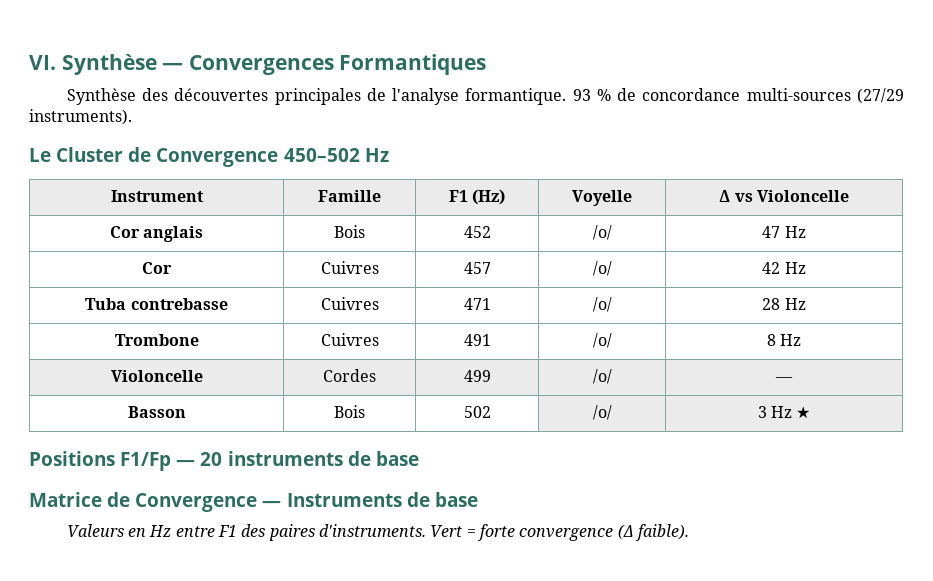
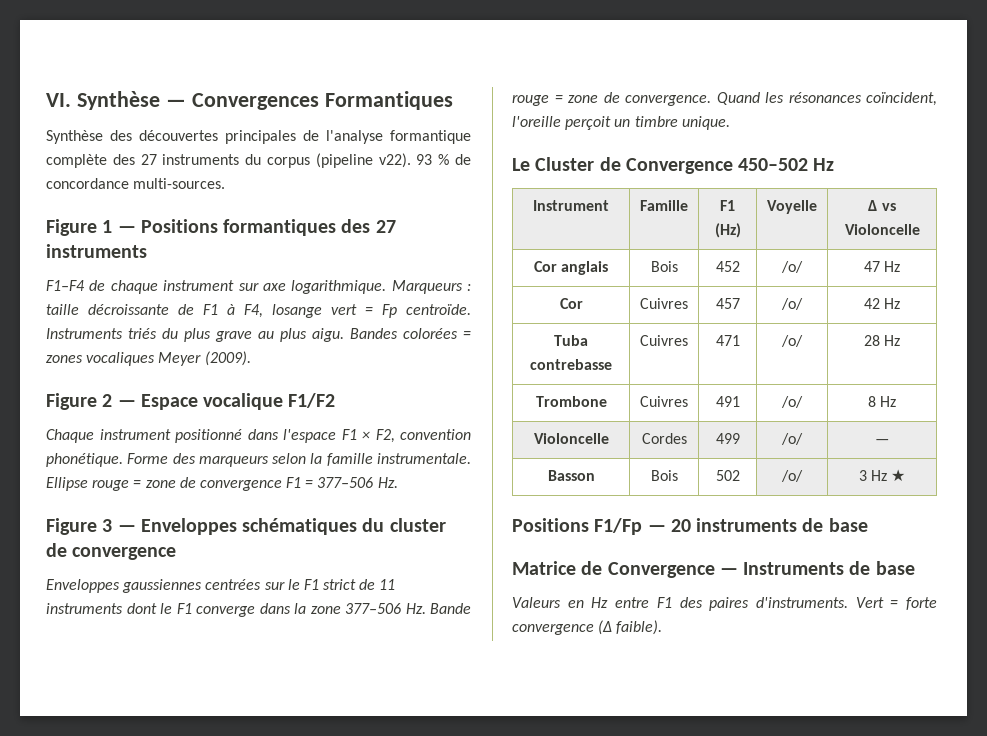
[465,88,904,105] [29,109,132,125] formantique. 93 % de concordance multi-sources (27/29 instruments). -> [390,130,471,144] [46,153,472,168] [46,178,226,189] [46,219,396,236] [46,244,147,258] [46,280,471,294] [46,304,471,318] [46,328,471,342] [46,351,251,366] [46,393,336,410] [46,429,471,443] [46,453,471,467] [46,477,398,491] [46,518,446,535] [46,543,177,560] [46,579,396,593] [46,603,471,617] [512,92,937,106] [512,116,730,130] formantique complète des 27 instruments du corpus (pipeline v22). 93 % de concordance multi-sources. // Figure 1 — Positions formantiques des 27 instruments // F1–F4 de chaque instrument sur axe logarithmique. Marqueurs : taille décroissante de F1 à F4, losange vert = Fp centroïde. Instruments triés du plus grave au plus aigu. Bandes colorées = zones vocaliques Meyer (2009). // Figure 2 — Espace vocalique F1/F2 // Chaque instrument positionné dans l'espace F1 × F2, convention phonétique. Forme des marqueurs selon la famille instrumentale. Ellipse rouge = zone de convergence F1 = 377–506 Hz. // Figure 3 — Enveloppes schématiques du cluster de convergence // Enveloppes gaussiennes centrées sur le F1 strict de 11 instruments dont le F1 converge dans la zone 377–506 Hz. Bande rouge = zone de convergence. Quand les résonances coïncident, l'oreille perçoit un timbre unique.

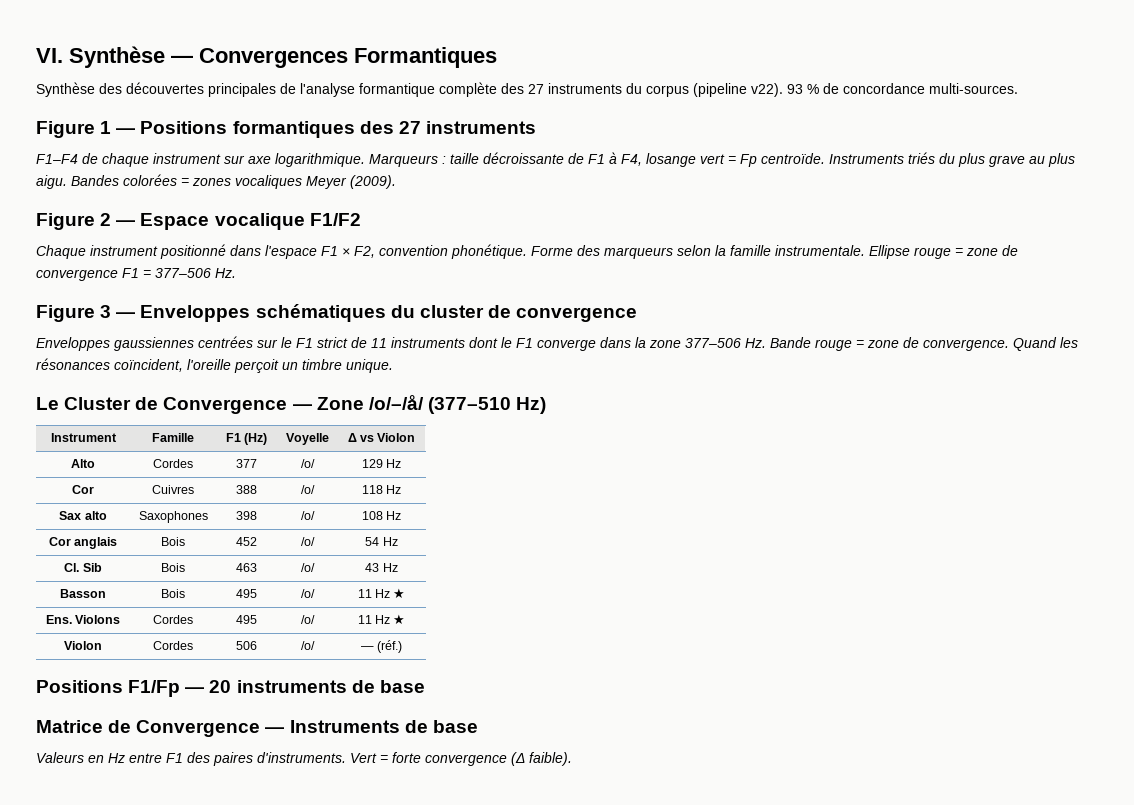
[738,158,835,171] 450–502 Hz -> [292,395,547,414] — Zone /o/–/å/ (377–510 Hz)
[844,224,920,235] Violoncelle -> [377,433,416,442] [71,459,95,468] [153,459,193,468] [235,459,257,468] [300,459,315,468] [361,459,402,468] [72,485,94,494] [152,485,194,494] [235,485,257,494] [300,485,315,494] [361,485,402,494] [59,511,107,520] [138,511,208,523] [235,511,257,520] [300,511,315,520] [361,511,402,520] Violon // Alto | Cordes | 377 | /o/ | 129 Hz // Cor | Cuivres | 388 | /o/ | 118 Hz // Sax alto | Saxophones | 398 | /o/ | 108 Hz
[863,261,901,272] [559,298,583,309] [640,298,688,309] [715,298,740,309] [781,298,803,310] [863,298,901,309] [554,335,588,346] [530,359,612,370] [640,335,688,346] [715,335,740,346] [781,335,803,347] [863,335,901,346] [535,396,607,407] [640,396,688,407] [715,396,740,407] [781,396,803,408] [867,396,897,407] [533,433,609,444] [641,433,687,444] [715,433,740,444] [781,433,803,445] [875,439,889,444] 47 Hz // Cor | Cuivres | 457 | /o/ | 42 Hz // Tuba contrebasse | Cuivres | 471 | /o/ | 28 Hz // Trombone | Cuivres | 491 | /o/ | 8 Hz // Violoncelle | Cordes | 499 | /o/ | — -> [365,537,398,546] [64,563,102,572] [161,563,185,572] [235,563,257,572] [300,563,315,572] [365,563,398,572] 54 Hz // Cl. Sib | Bois | 463 | /o/ | 43 Hz
[715,470,740,481] [781,470,803,482] [858,469,906,482] 502 | /o/ | 3 Hz ★ -> [235,589,257,598] [300,589,315,598] [357,588,406,599] [45,615,121,624] [153,615,193,624] [235,615,257,624] [300,615,315,624] [357,614,406,625] [64,641,102,650] [153,641,193,650] [235,641,257,650] [300,641,315,650] [360,640,403,653] 495 | /o/ | 11 Hz ★ // Ens. Violons | Cordes | 495 | /o/ | 11 Hz ★ // Violon | Cordes | 506 | /o/ | — (réf.)

